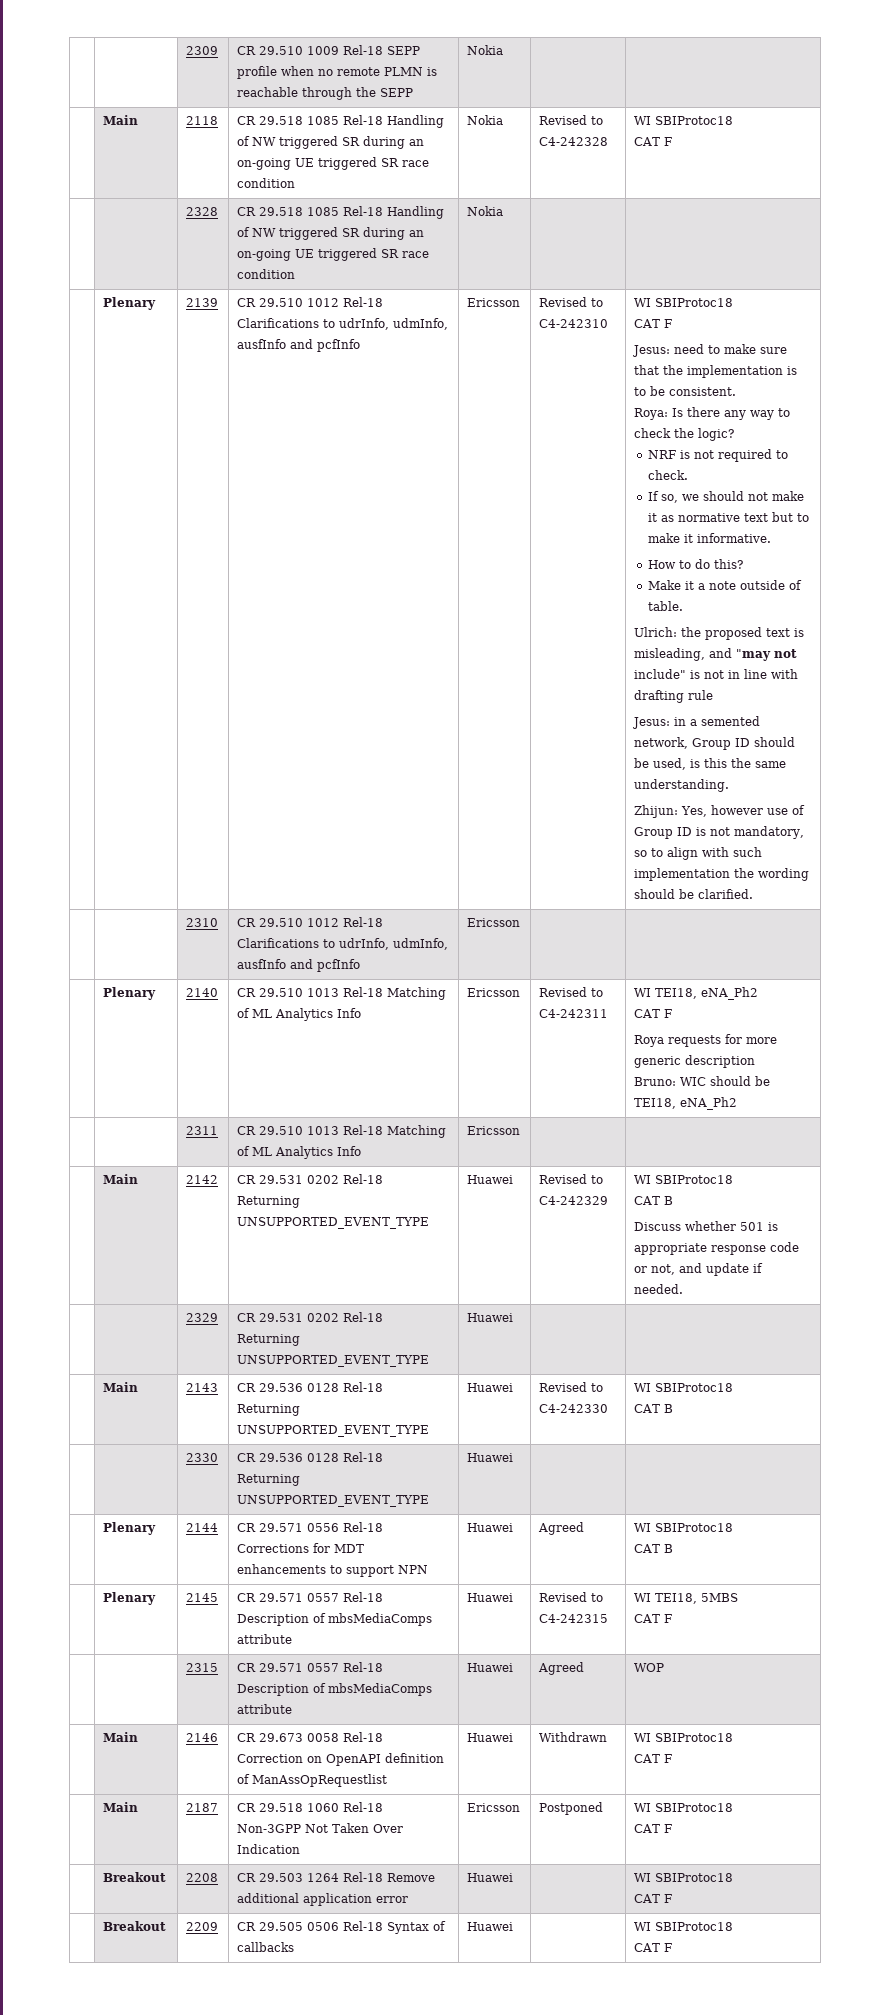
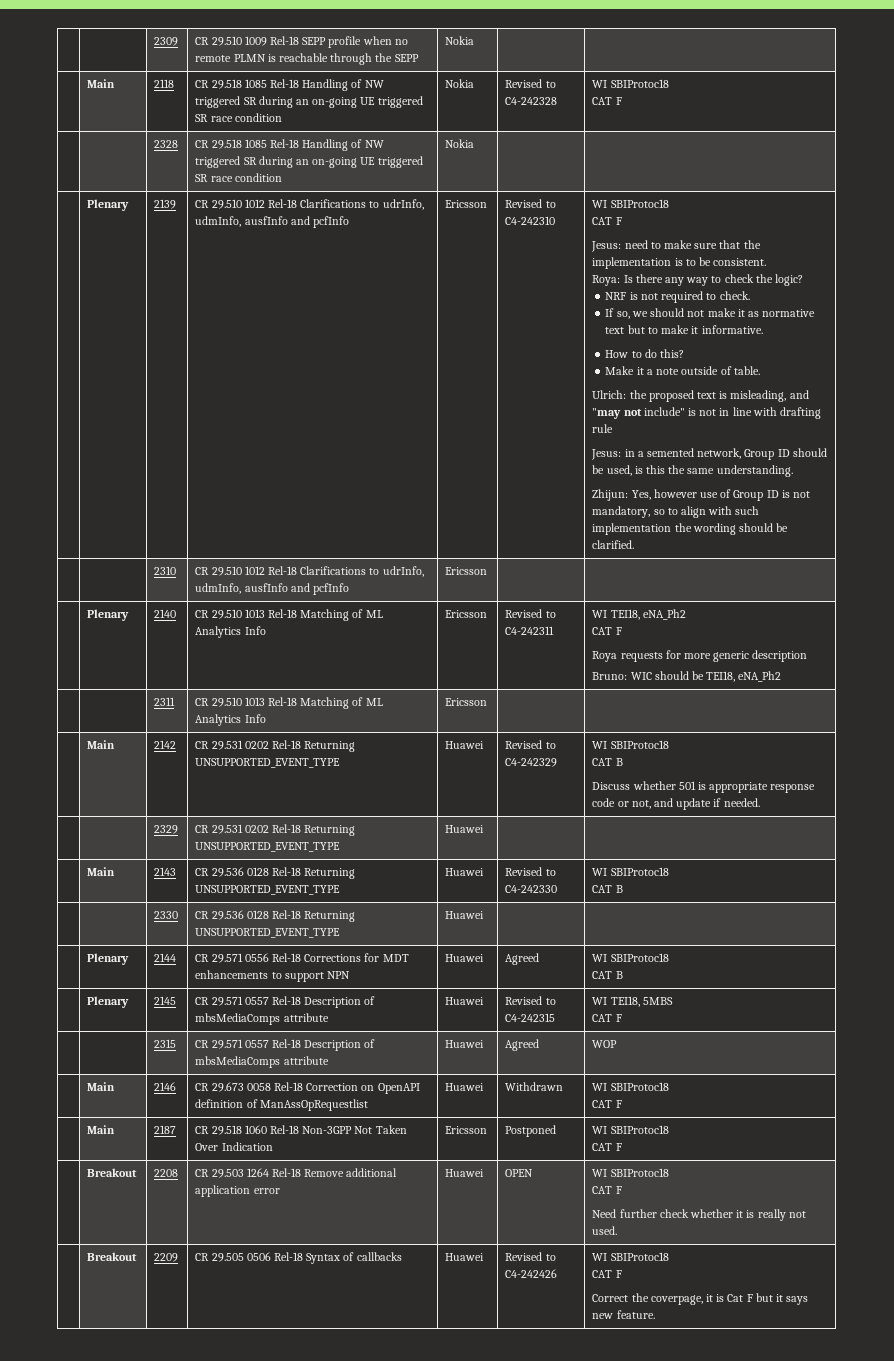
[634,1873,734,1882] [634,1894,673,1903] | WI SBIProtoc18 // CAT F -> [505,1169,534,1177] [592,1168,669,1177] [592,1186,622,1194] [592,1209,806,1221] [592,1226,618,1235] OPEN | WI SBIProtoc18 // CAT F // Need further check whether it is really not used.
[634,1922,734,1931] [634,1943,673,1952] | WI SBIProtoc18 // CAT F -> [505,1252,556,1261] [505,1269,558,1278] [592,1252,669,1261] [592,1270,622,1278] [592,1293,809,1305] [592,1310,655,1319] Revised to C4-242426 | WI SBIProtoc18 // CAT F // Correct the coverpage, it is Cat F but it says new feature.

